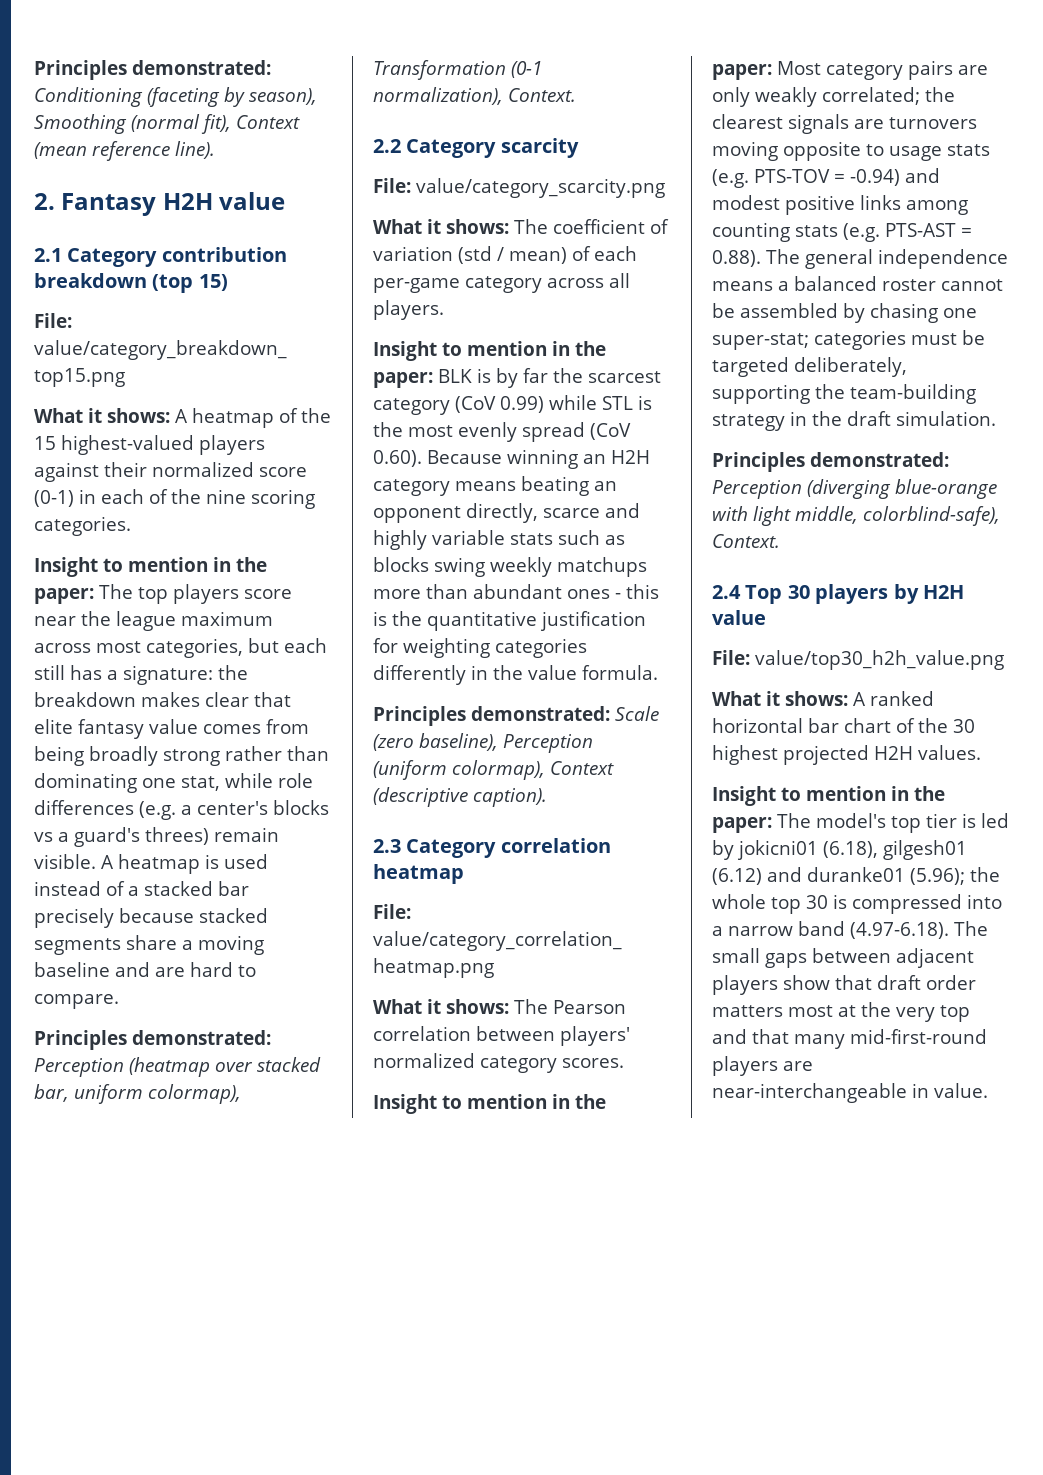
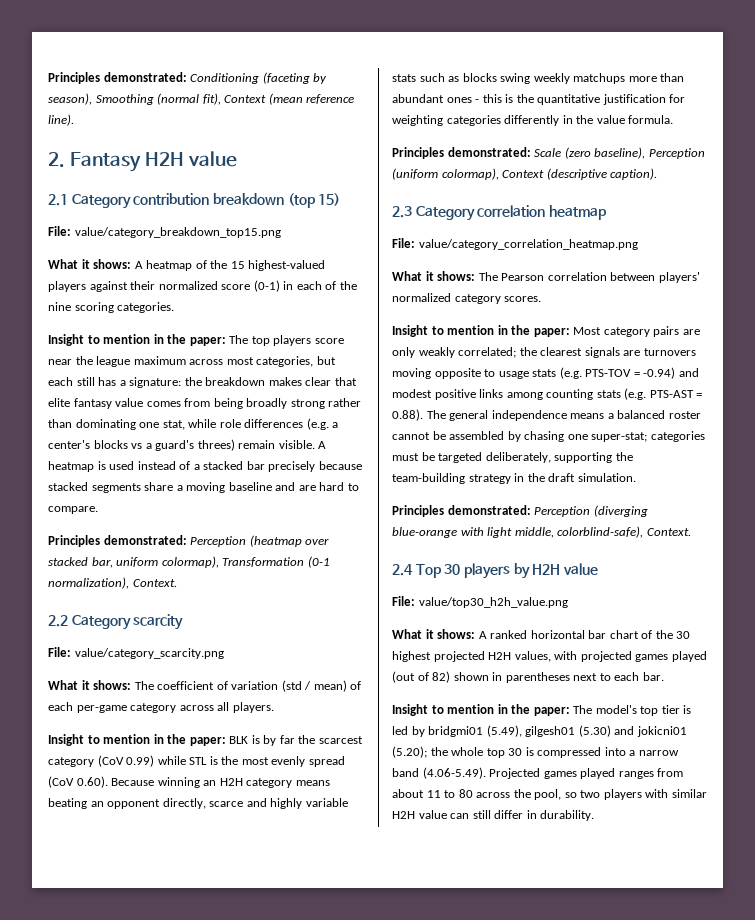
[918,745,981,760] values. -> [514,651,707,662] [392,671,664,683] values, with projected games played (out of 82) shown in parentheses next to each bar.
[737,840,967,860] [712,867,965,885] jokicni01 (6.18), gilgesh01 (6.12) and duranke01 (5.96); -> [428,725,687,737] [392,746,427,758] bridgmi01 (5.49), gilgesh01 (5.30) and jokicni01 (5.20);
[850,921,988,939] [712,948,974,968] [712,975,976,995] [712,1002,970,1022] [712,1029,987,1049] [712,1056,813,1076] [712,1083,988,1103] (4.97-6.18). The small gaps between adjacent players show that draft order matters most at the very top and that many mid-first-round players are near-interchangeable in value. -> [422,767,684,779] [392,789,707,800] [392,810,595,821] (4.06-5.49). Projected games played ranges from about 11 to 80 across the pool, so two players with similar H2H value can still differ in durability.

